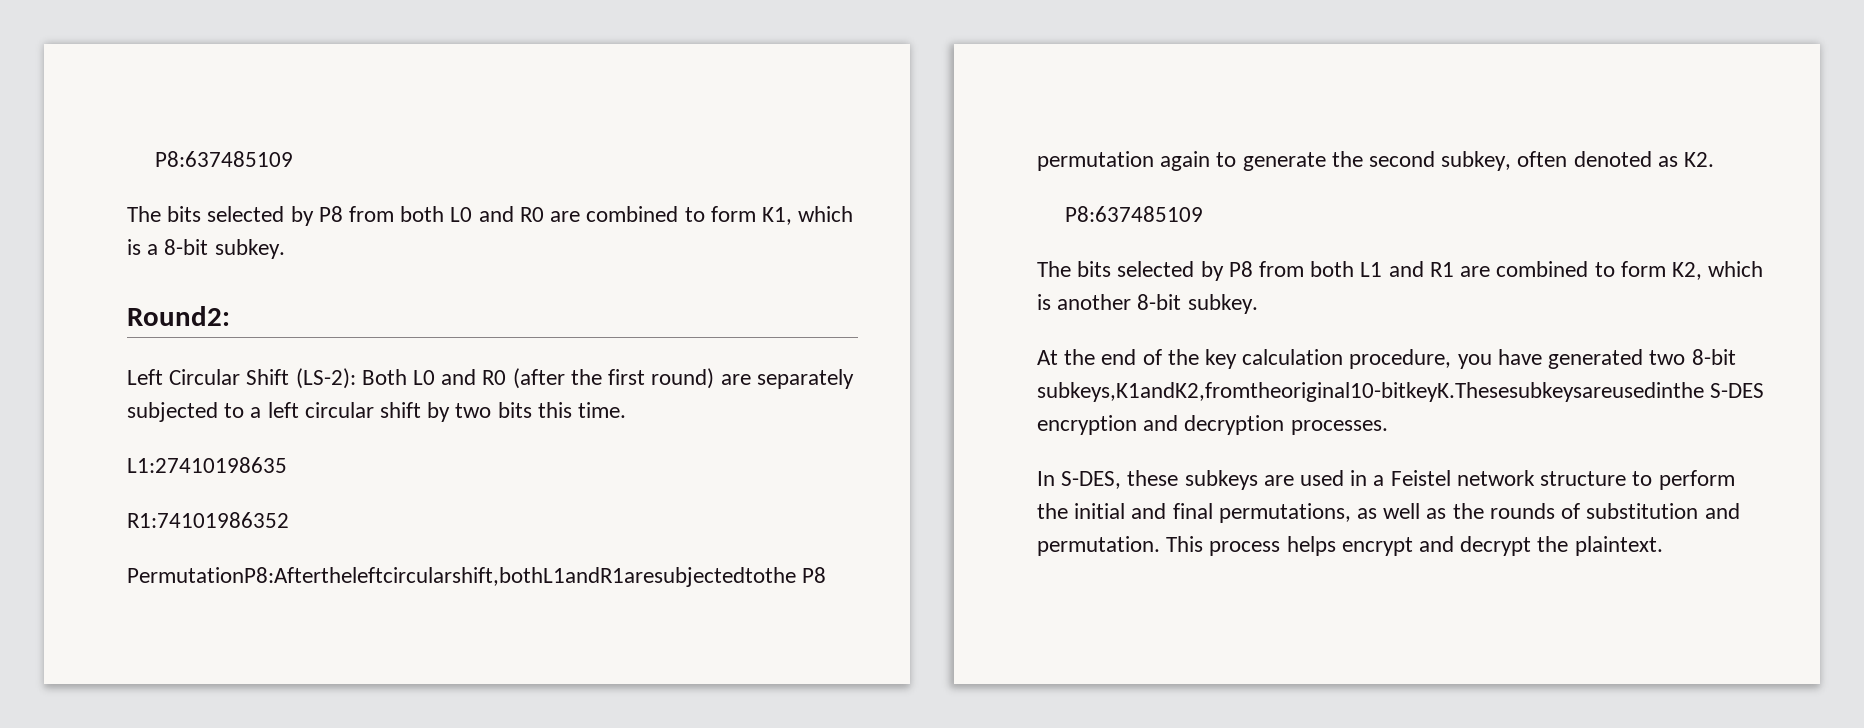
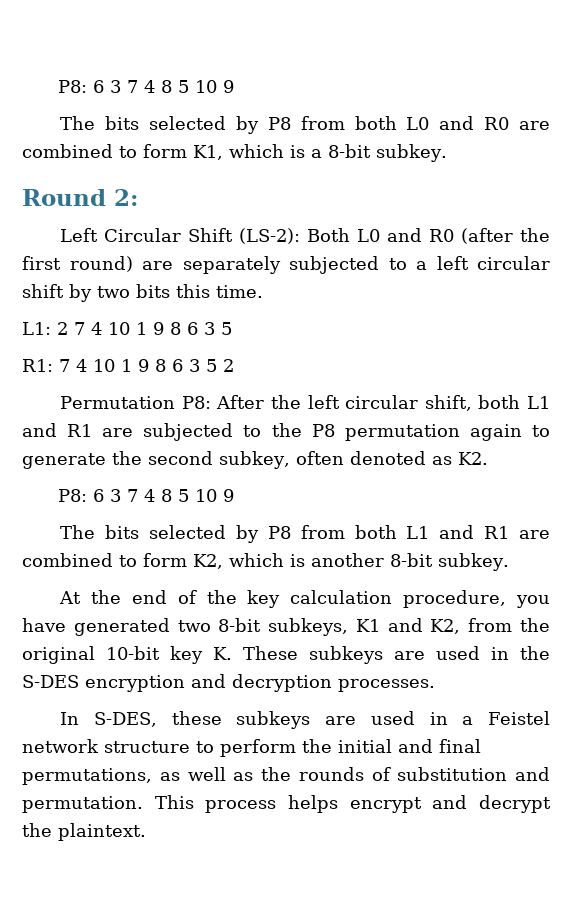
[155,151,294,167] P8:637485109 -> [57,80,234,93] P8: 6 3 7 4 8 5 10 9
[127,306,230,326] Round2: -> [22,189,138,206] Round 2:
[127,457,287,473] [127,512,289,528] [127,567,796,587] L1:27410198635 // R1:74101986352 // PermutationP8:Aftertheleftcircularshift,bothL1andR1aresubjectedtothe -> [22,322,232,335] [22,359,234,372] [60,395,550,411] [22,423,302,441] L1: 2 7 4 10 1 9 8 6 3 5 // R1: 7 4 10 1 9 8 6 3 5 2 // Permutation P8: After the left circular shift, both L1 and R1 are subjected to the
[1065,206,1204,222] P8:637485109 -> [57,489,234,502] P8: 6 3 7 4 8 5 10 9
[1037,382,1704,402] subkeys,K1andK2,fromtheoriginal10-bitkeyK.Thesesubkeysareusedinthe -> [268,618,550,636] [22,646,550,664] subkeys, K1 and K2, from the original 10-bit key K. These subkeys are used in the

